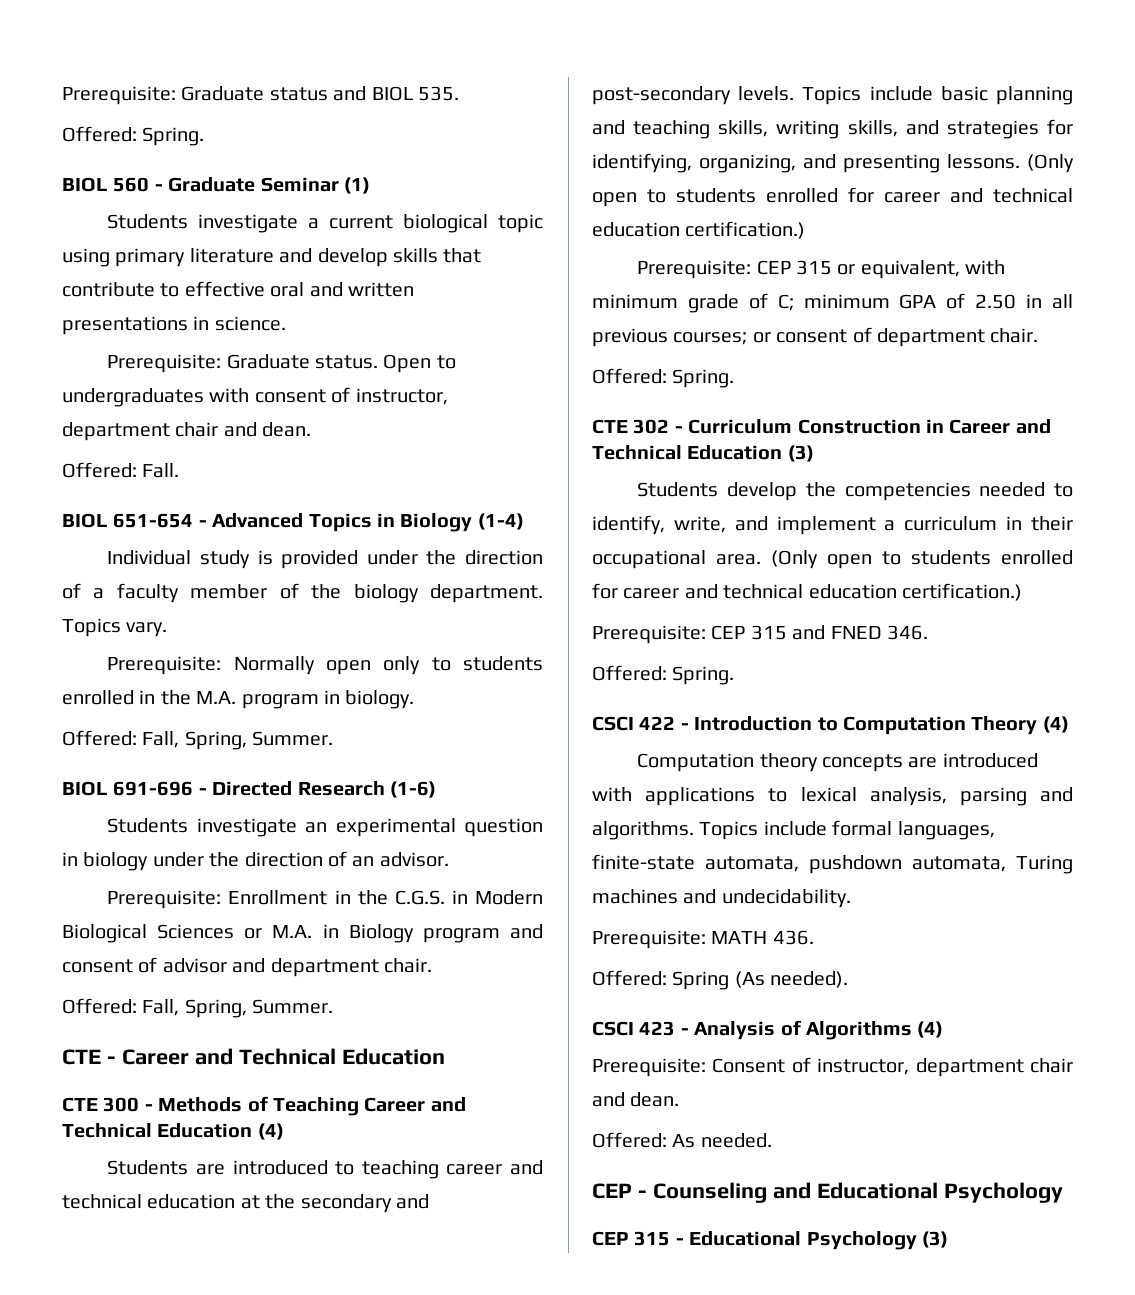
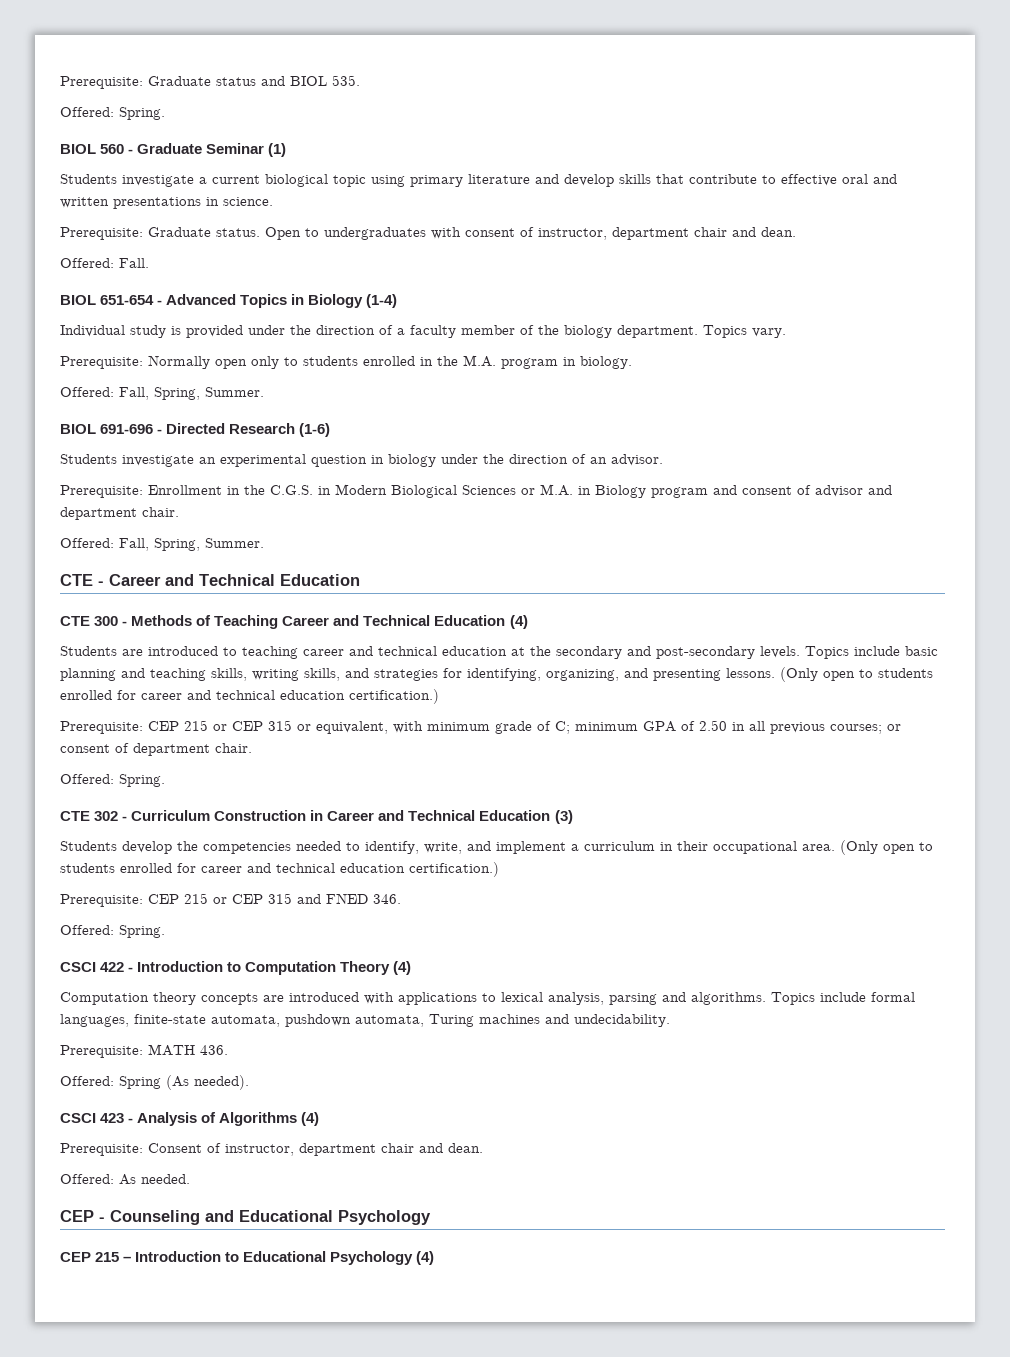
(791, 267) none -> [184,720,263,731] 215 or CEP
(746, 632) none -> [184,893,263,904] 215 or CEP
[634,1231,948,1250] 315 - Educational Psychology (3) -> [95,1251,435,1265] 215 – Introduction to Educational Psychology (4)

